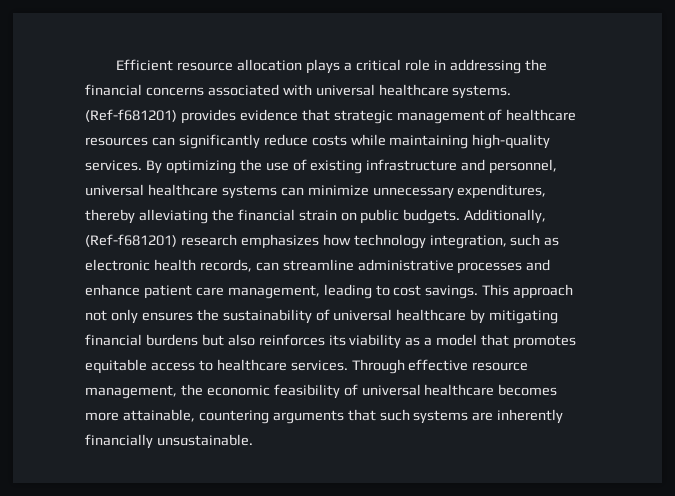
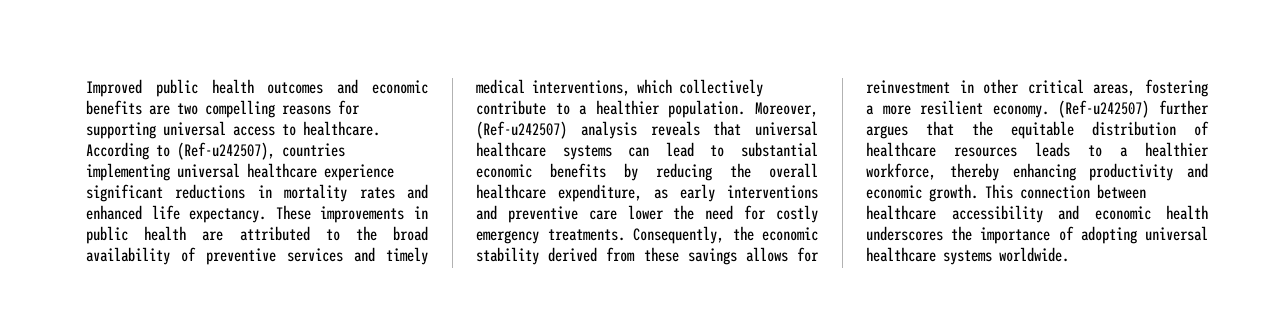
[116,59,547,74] [85,84,512,99] [85,109,577,124] [85,134,551,149] [85,159,558,174] [85,184,547,199] [85,209,547,224] [85,234,560,249] [85,259,551,274] [85,284,574,299] [85,309,559,324] [85,334,577,349] [85,359,529,374] [85,384,558,399] [85,409,564,424] [85,434,253,449] Efficient resource allocation plays a critical role in addressing the financial concerns associated with universal healthcare systems. (Ref-f681201) provides evidence that strategic management of healthcare resources can significantly reduce costs while maintaining high-quality services. By optimizing the use of existing infrastructure and personnel, universal healthcare systems can minimize unnecessary expenditures, thereby alleviating the financial strain on public budgets. Additionally, (Ref-f681201) research emphasizes how technology integration, such as electronic health records, can streamline administrative processes and enhance patient care management, leading to cost savings. This approach not only ensures the sustainability of universal healthcare by mitigating financial burdens but also reinforces its viability as a model that promotes equitable access to healthcare services. Through effective resource management, the economic feasibility of universal healthcare becomes more attainable, countering arguments that such systems are inherently financially unsustainable. -> [86,79,429,97] [86,100,360,118] [86,121,380,139] [86,142,345,160] [86,163,394,181] [86,184,428,202] [86,205,428,223] [86,226,428,244] [86,247,428,265] [476,79,763,97] [476,100,818,118] [476,121,818,139] [476,142,818,160] [476,163,818,181] [476,184,818,202] [476,205,818,223] [476,226,818,244] [476,247,819,265] [866,79,1208,97] [866,100,1209,118] [866,121,1209,139] [866,142,1209,157] [866,163,1208,181] [866,184,1146,202] [866,205,1208,223] [866,226,1208,244] [866,247,1069,265] Improved public health outcomes and economic benefits are two compelling reasons for supporting universal access to healthcare. According to (Ref-u242507), countries implementing universal healthcare experience significant reductions in mortality rates and enhanced life expectancy. These improvements in public health are attributed to the broad availability of preventive services and timely medical interventions, which collectively contribute to a healthier population. Moreover, (Ref-u242507) analysis reveals that universal healthcare systems can lead to substantial economic benefits by reducing the overall healthcare expenditure, as early interventions and preventive care lower the need for costly emergency treatments. Consequently, the economic stability derived from these savings allows for reinvestment in other critical areas, fostering a more resilient economy. (Ref-u242507) further argues that the equitable distribution of healthcare resources leads to a healthier workforce, thereby enhancing productivity and economic growth. This connection between healthcare accessibility and economic health underscores the importance of adopting universal healthcare systems worldwide.

